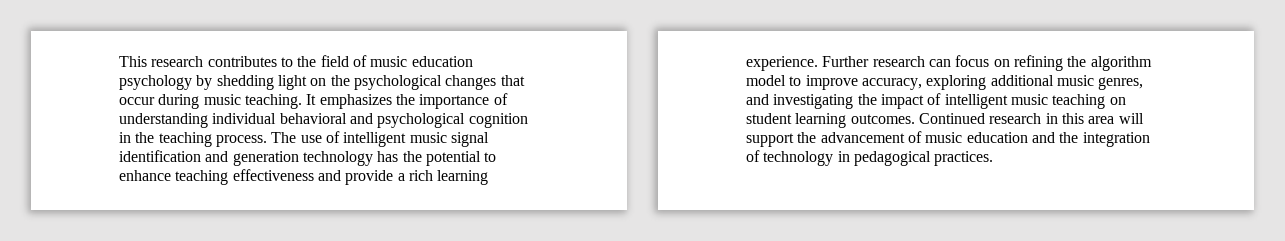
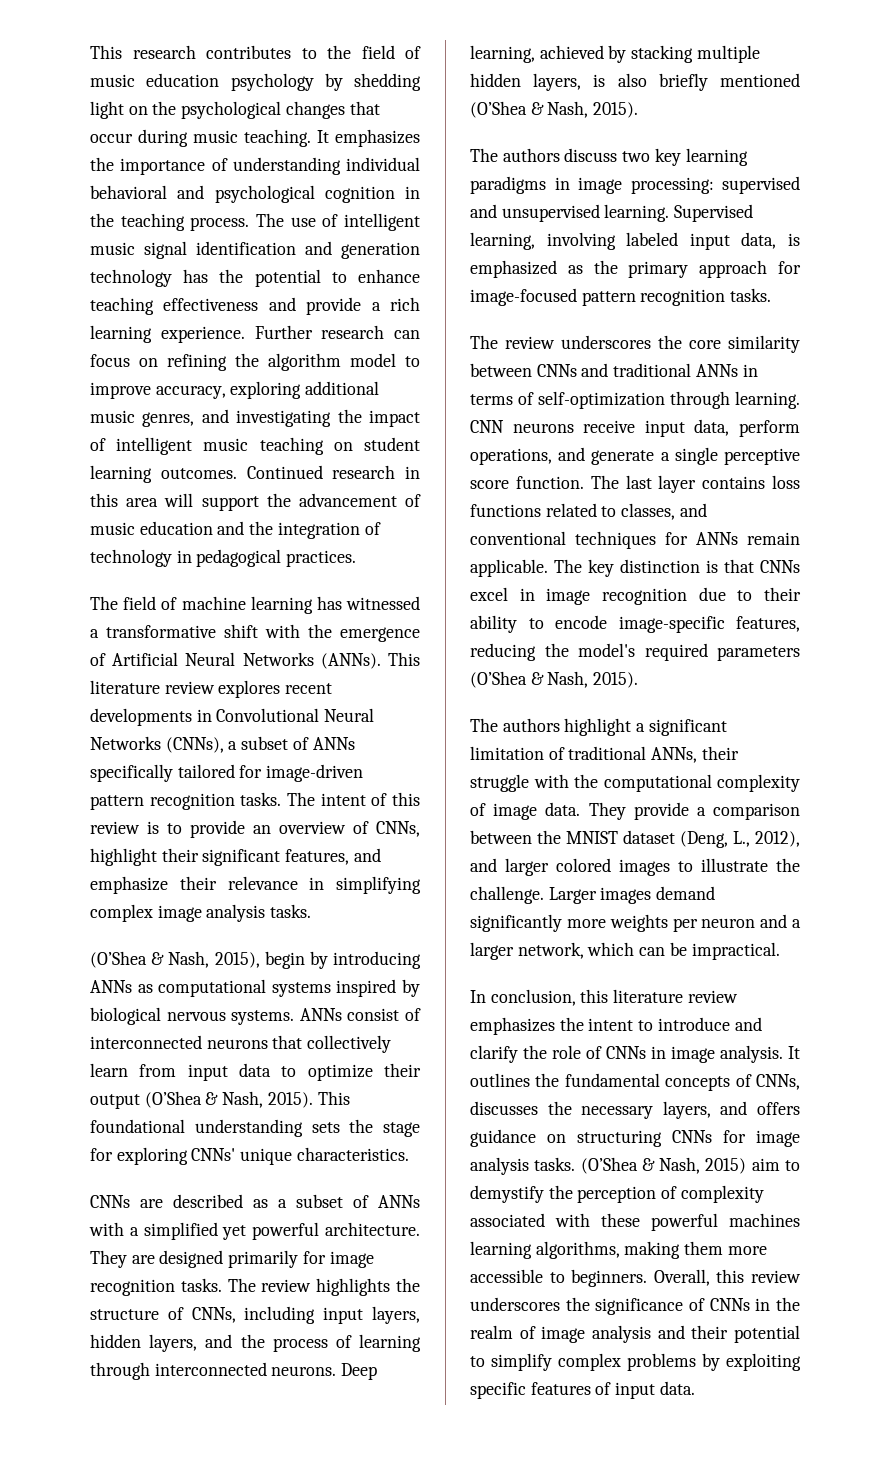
(994, 158) none -> [90,596,421,614] [90,624,420,642] [90,652,420,669] [90,680,333,698] [90,708,375,726] [90,736,355,753] [90,764,364,782] [90,792,420,810] [90,820,420,838] [90,848,381,866] [90,876,421,894] [90,904,312,922] [90,951,421,969] [90,979,420,997] [90,1007,421,1025] [90,1035,392,1053] [90,1063,421,1081] [90,1091,350,1109] [90,1119,420,1137] [90,1147,409,1165] [90,1194,420,1208] [89,1222,420,1240] [90,1250,374,1268] [90,1278,421,1296] [90,1306,421,1324] [90,1334,421,1352] [90,1362,378,1380] [470,45,760,63] [470,73,800,91] [470,101,639,118] [470,148,748,166] [470,176,800,194] [470,204,754,222] [470,232,800,250] [470,260,801,278] [470,288,772,306] [470,335,800,353] [470,363,758,377] [470,391,800,409] [470,419,800,437] [470,447,800,465] [470,475,800,493] [470,503,707,520] [470,531,800,549] [470,559,800,577] [470,587,801,605] [470,615,800,633] [470,643,800,661] [470,671,639,688] [470,718,727,736] [470,746,739,763] [470,774,800,792] [470,802,800,820] [470,830,800,848] [470,858,800,876] [470,886,716,904] [470,914,801,932] [470,942,780,960] [470,989,738,1006] [470,1017,762,1035] [470,1045,800,1063] [470,1073,800,1091] [470,1101,800,1119] [470,1129,800,1147] [470,1157,800,1175] [470,1185,764,1203] [470,1213,800,1231] [470,1241,767,1259] [470,1269,801,1287] [470,1297,800,1315] [470,1325,800,1343] [470,1353,801,1371] [470,1381,695,1399] // The field of machine learning has witnessed a transformative shift with the emergence of Artificial Neural Networks (ANNs). This literature review explores recent developments in Convolutional Neural Networks (CNNs), a subset of ANNs specifically tailored for image-driven pattern recognition tasks. The intent of this review is to provide an overview of CNNs, highlight their significant features, and emphasize their relevance in simplifying complex image analysis tasks. // (O’Shea & Nash, 2015), begin by introducing ANNs as computational systems inspired by biological nervous systems. ANNs consist of interconnected neurons that collectively learn from input data to optimize their output (O’Shea & Nash, 2015). This foundational understanding sets the stage for exploring CNNs' unique characteristics. // CNNs are described as a subset of ANNs with a simplified yet powerful architecture. They are designed primarily for image recognition tasks. The review highlights the structure of CNNs, including input layers, hidden layers, and the process of learning through interconnected neurons. Deep learning, achieved by stacking multiple hidden layers, is also briefly mentioned (O’Shea & Nash, 2015). // The authors discuss two key learning paradigms in image processing: supervised and unsupervised learning. Supervised learning, involving labeled input data, is emphasized as the primary approach for image-focused pattern recognition tasks. // The review underscores the core similarity between CNNs and traditional ANNs in terms of self-optimization through learning. CNN neurons receive input data, perform operations, and generate a single perceptive score function. The last layer contains loss functions related to classes, and conventional techniques for ANNs remain applicable. The key distinction is that CNNs excel in image recognition due to their ability to encode image-specific features, reducing the model's required parameters (O’Shea & Nash, 2015). // The authors highlight a significant limitation of traditional ANNs, their struggle with the computational complexity of image data. They provide a comparison between the MNIST dataset (Deng, L., 2012), and larger colored images to illustrate the challenge. Larger images demand significantly more weights per neuron and a larger network, which can be impractical. // In conclusion, this literature review emphasizes the intent to introduce and clarify the role of CNNs in image analysis. It outlines the fundamental concepts of CNNs, discusses the necessary layers, and offers guidance on structuring CNNs for image analysis tasks. (O’Shea & Nash, 2015) aim to demystify the perception of complexity associated with these powerful machines learning algorithms, making them more accessible to beginners. Overall, this review underscores the significance of CNNs in the realm of image analysis and their potential to simplify complex problems by exploiting specific features of input data.

